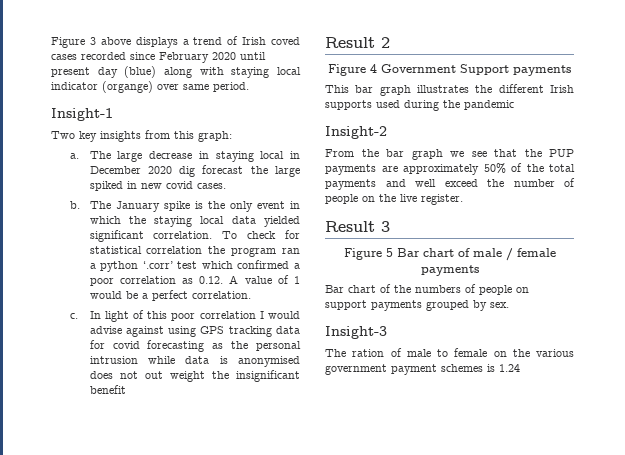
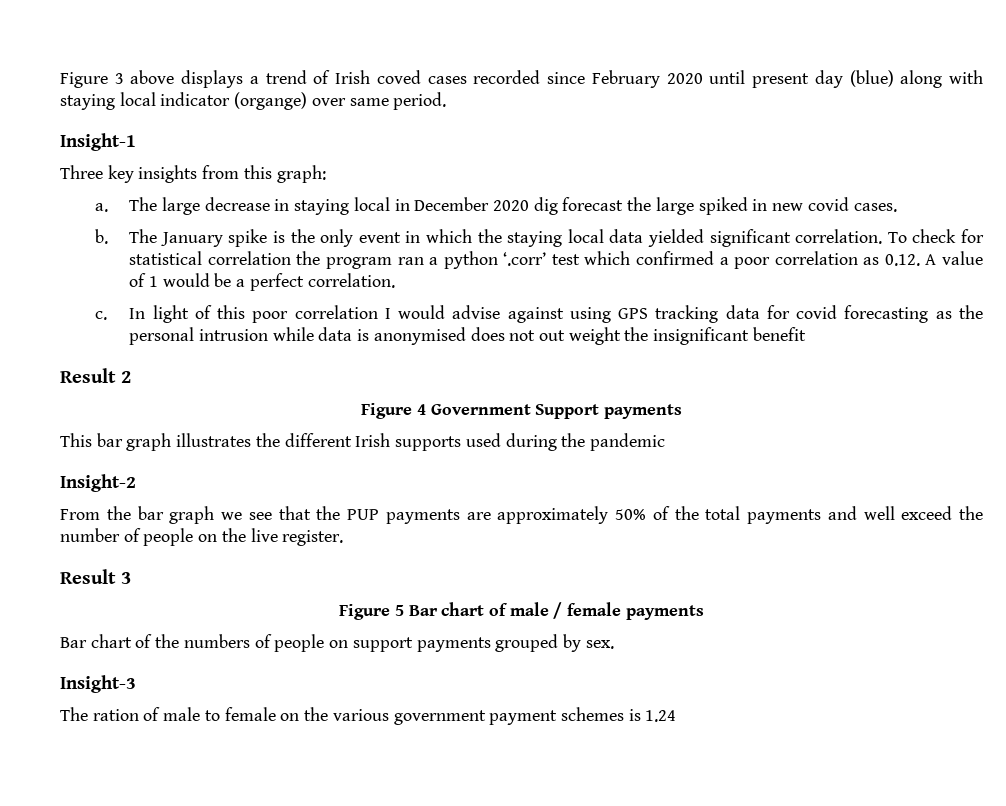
[51,131,75,139] Two -> [60,165,103,179] Three

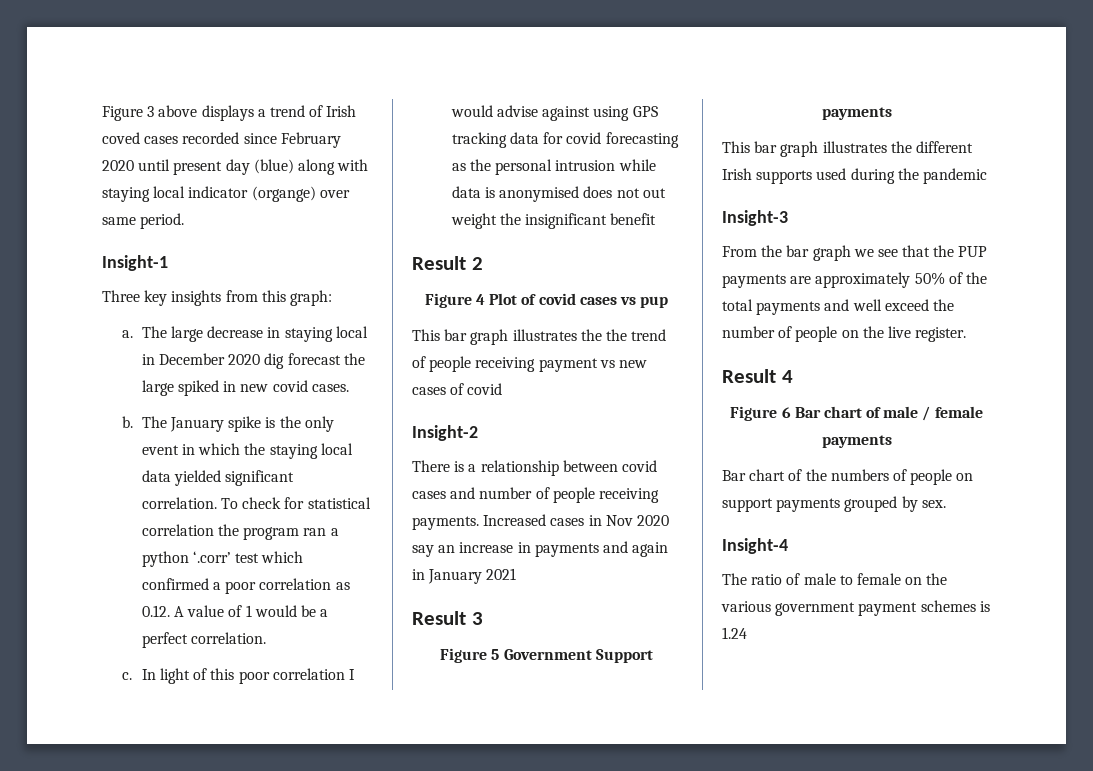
(426, 409) none -> [489,293,669,308] [412,329,667,345] [412,356,647,372] [412,383,503,395] [412,425,478,441] [412,460,657,476] [412,487,659,503] [412,514,669,530] [412,541,669,557] [412,568,517,584] [412,611,483,625] [440,648,500,663] Plot of covid cases vs pup // This bar graph illustrates the the trend of people receiving payment vs new cases of covid // Insight-2 // There is a relationship between covid cases and number of people receiving payments. Increased cases in Nov 2020 say an increase in payments and again in January 2021 // Result 3 // Figure 5
[60,474,136,492] Insight-2 -> [722,210,788,226] Insight-3
[121,572,132,584] [339,604,404,620] 3 // Figure 5 -> [781,370,793,383] [730,406,791,421] 4 // Figure 6
[60,675,136,693] [60,707,139,721] Insight-3 // The ration -> [722,538,788,554] [722,573,783,585] Insight-4 // The ratio

